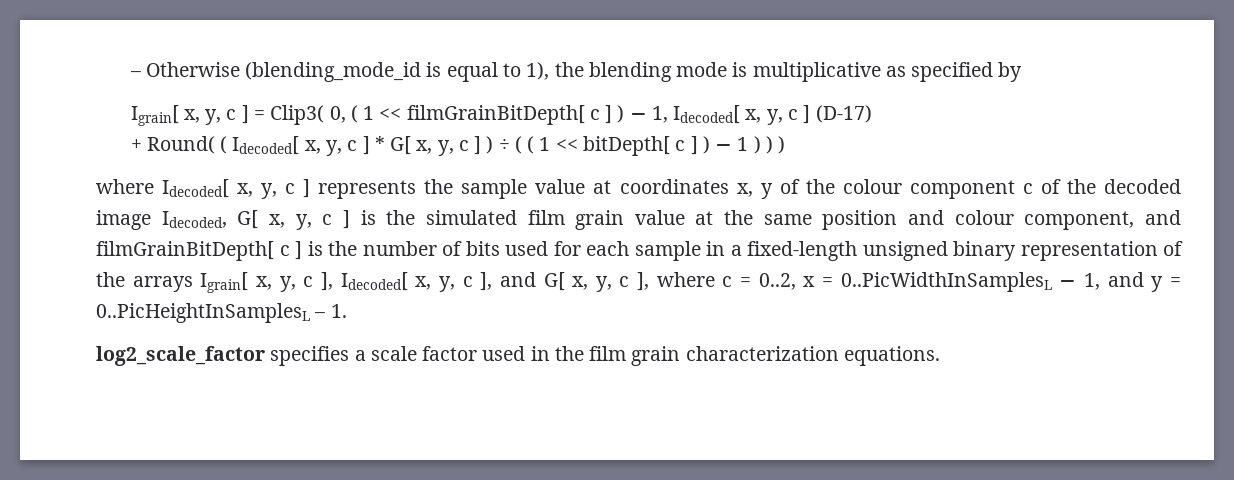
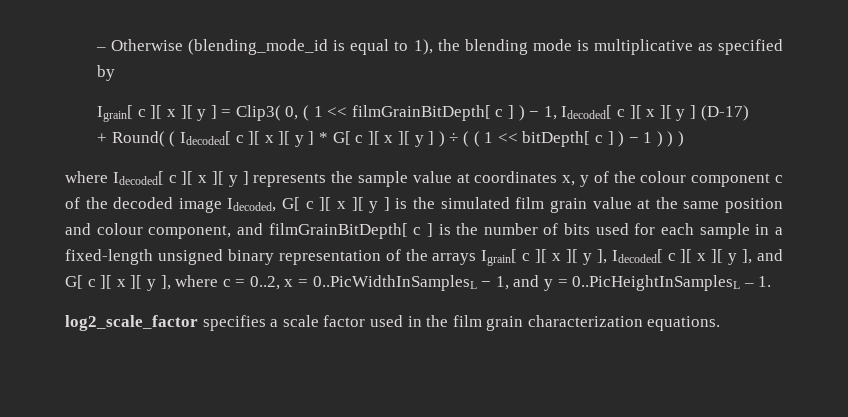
[183,109,237,125] x, y, c -> [137,105,207,121] c ][ x ][ y
[745,109,798,125] x, y, c -> [616,105,686,121] c ][ x ][ y
[304,136,469,156] x, y, c ] * G[ x, y, c -> [235,131,424,147] c ][ x ][ y ] * G[ c ][ x ][ y
[237,183,296,199] x, y, c -> [168,171,238,187] c ][ x ][ y
[268,214,333,230] x, y, c -> [305,197,379,213] c ][ x ][ y
[255,272,630,292] x, y, c ], Idecoded[ x, y, c ], and G[ x, y, c -> [522,249,784,265] [65,275,156,291] c ][ x ][ y ], Idecoded[ c ][ x ][ y ], and G[ c ][ x ][ y

